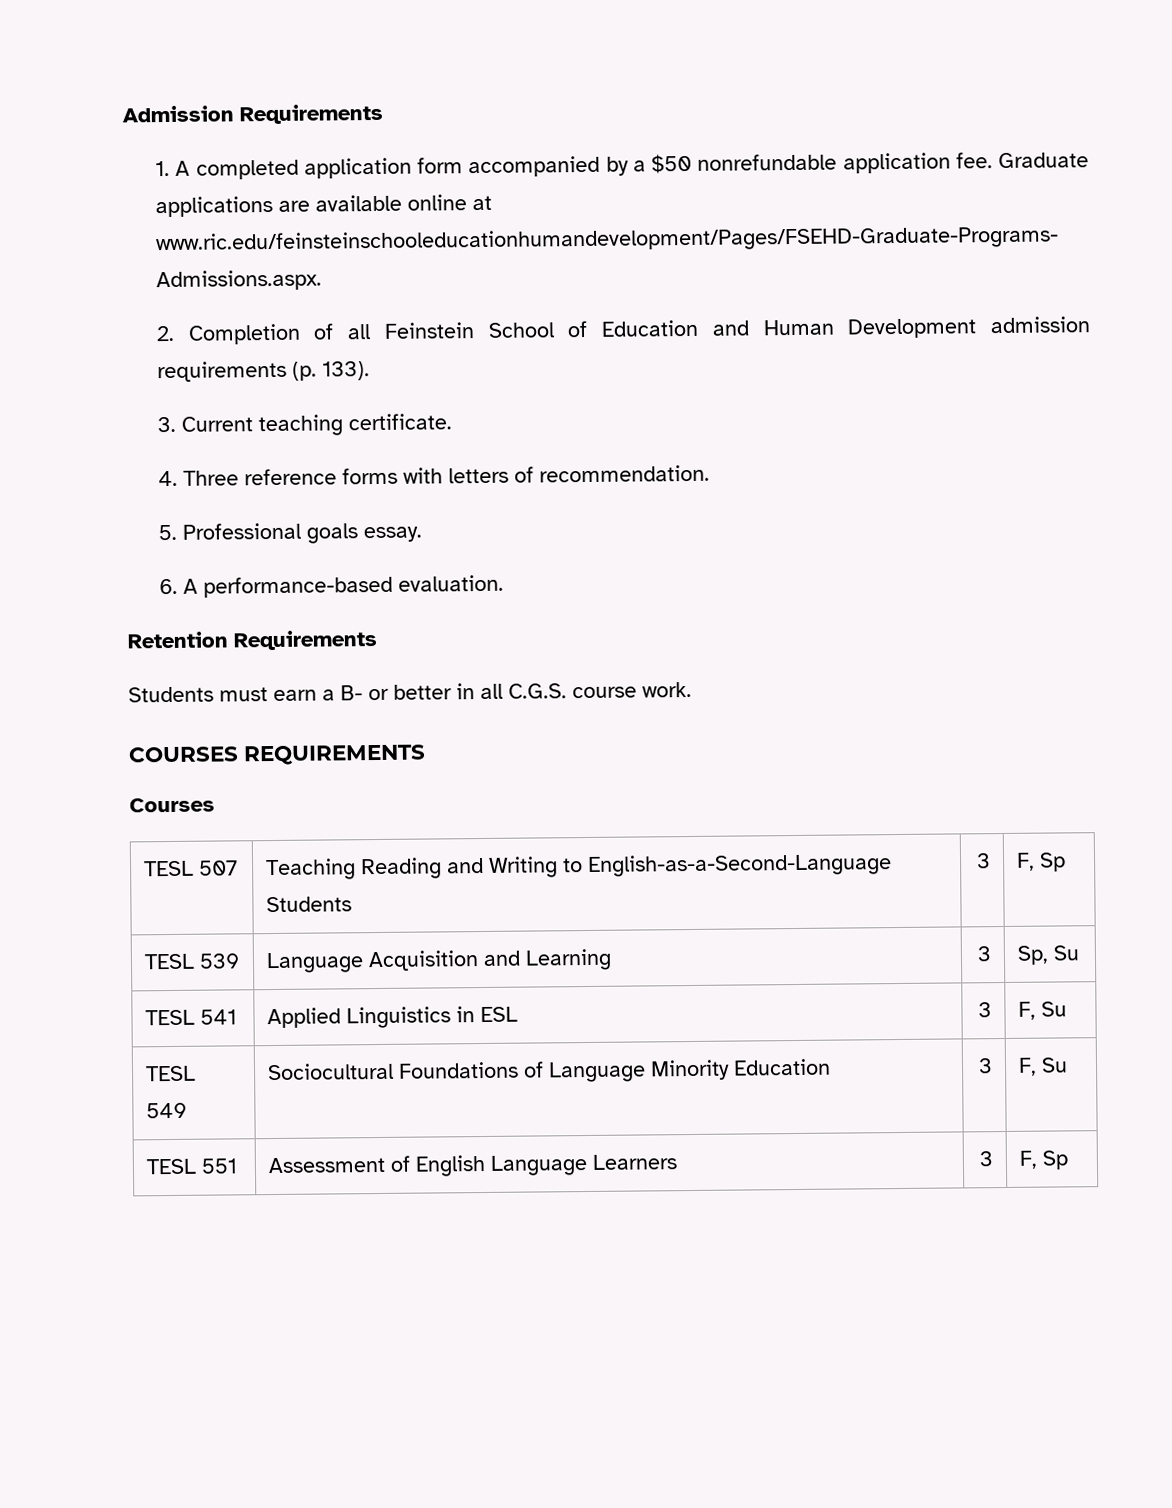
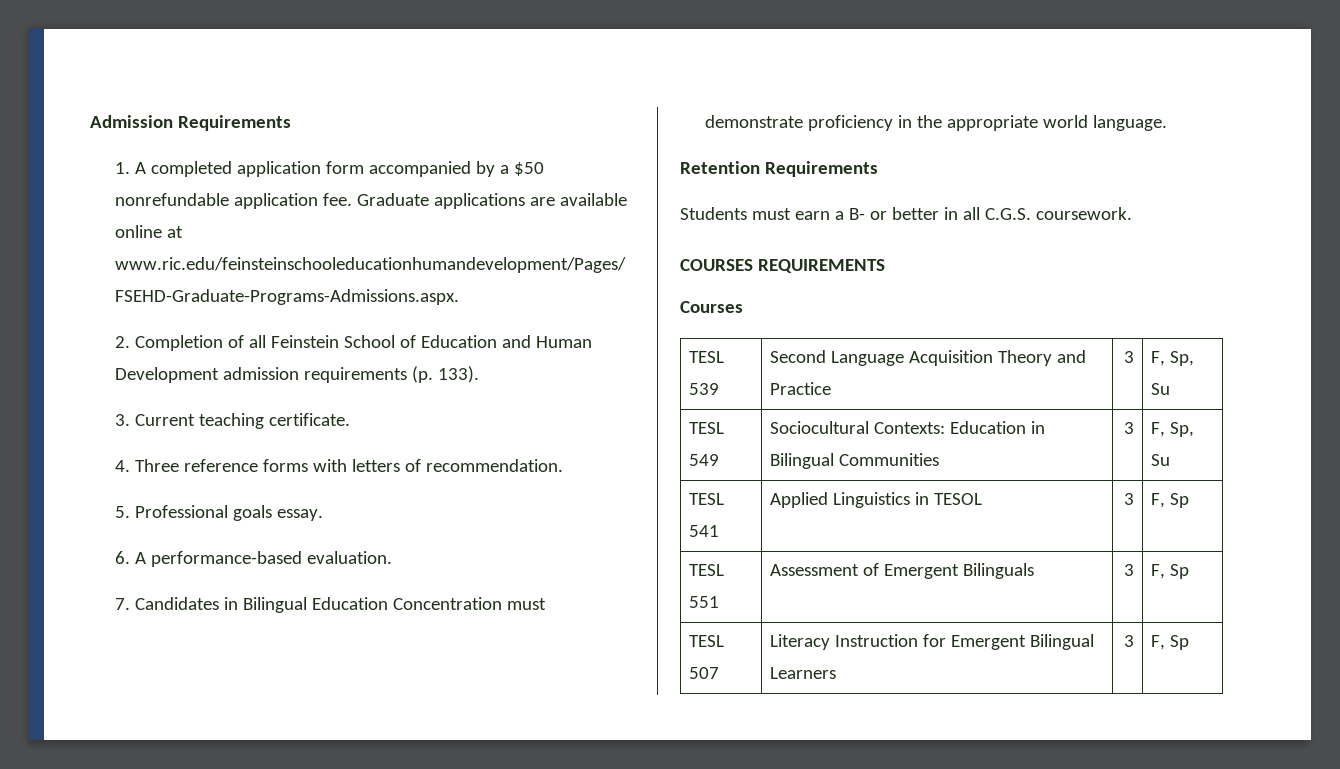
(505, 583) none -> [114,597,546,613] [704,115,1167,131] // 7. Candidates in Bilingual Education Concentration must demonstrate proficiency in the appropriate world language.
[572,681,692,699] course work. -> [1035,207,1132,220] coursework.
[199,860,239,876] [265,853,893,881] [266,896,353,913] [975,853,991,869] [1016,852,1067,872] [144,953,241,970] [266,948,613,974] [976,946,992,962] 507 | Teaching Reading and Writing to English-as-a-Second-Language Students | 3 | F, Sp // TESL 539 | Language Acquisition and Learning | 3 | -> [689,383,720,395] [770,350,1087,366] [770,382,832,395] [1123,351,1134,363] [1151,351,1195,366] [1151,383,1171,395] [689,422,725,434] [689,454,720,466] [770,421,1046,434] [770,453,940,469] [1123,422,1134,434] [1151,422,1166,437] 539 | Second Language Acquisition Theory and Practice | 3 | F, Sp, Su // TESL 549 | Sociocultural Contexts: Education in Bilingual Communities | 3 | F,
[480,1006,519,1023] [977,1002,992,1018] [1018,1001,1068,1020] [145,1065,197,1082] [146,1102,188,1119] [267,1058,832,1083] [977,1058,993,1074] [1018,1057,1069,1076] [146,1158,239,1175] [268,1154,589,1177] ESL | 3 | F, Su // TESL 549 | Sociocultural Foundations of Language Minority Education | 3 | F, Su // TESL 551 | Assessment of English Language -> [934,493,983,505] [1123,493,1134,505] [1151,493,1190,508] [689,564,725,576] [689,596,720,608] [770,563,1035,579] [1123,564,1134,576] [1151,564,1190,579] [689,635,725,647] [689,667,720,679] [770,634,1095,650] TESOL | 3 | F, Sp // TESL 551 | Assessment of Emergent Bilinguals | 3 | F, Sp // TESL 507 | Literacy Instruction for Emergent Bilingual

